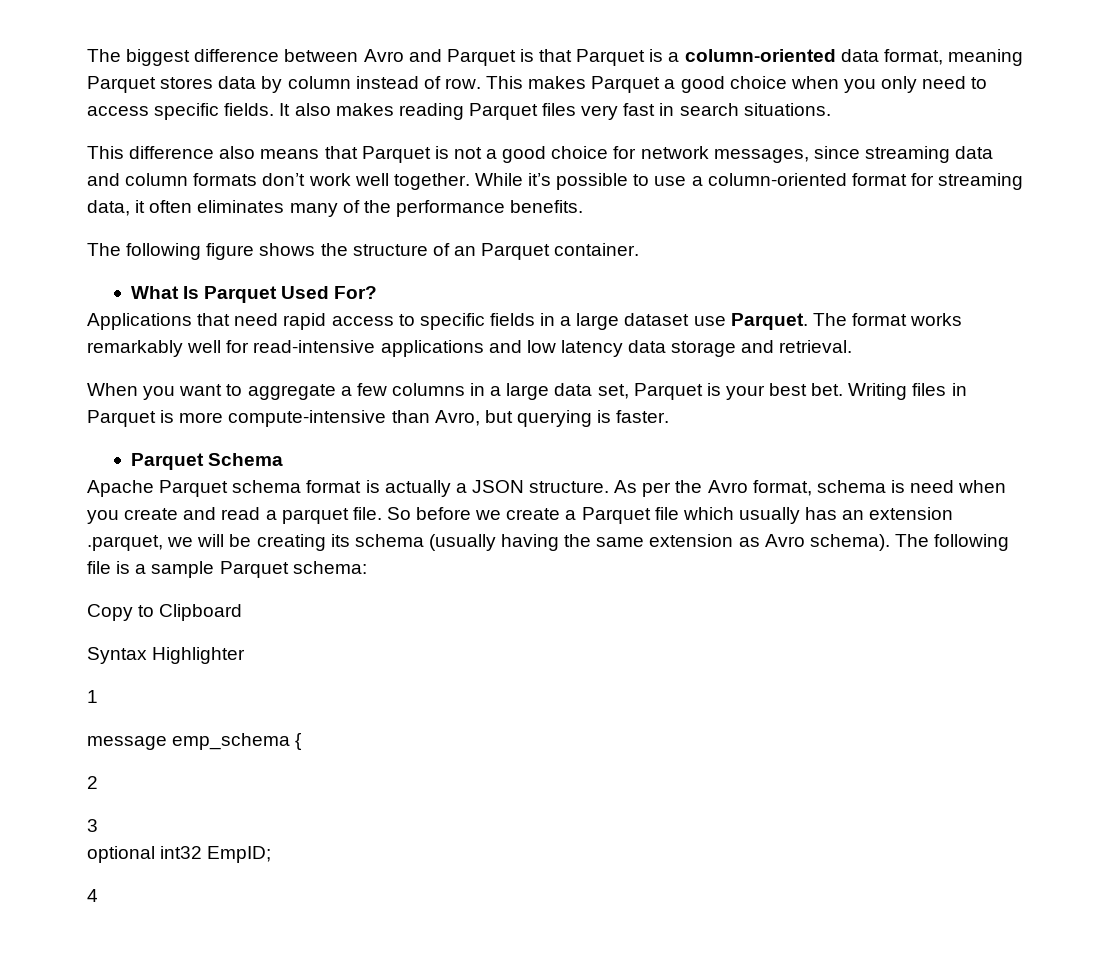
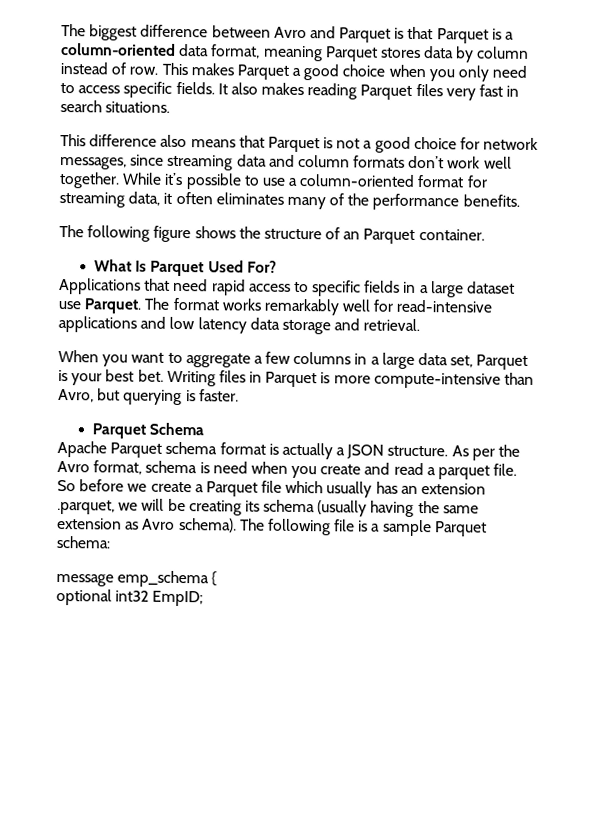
[87,604,243,621] [87,647,246,664] [87,690,98,703] // Copy to Clipboard // Syntax Highlighter // 1 -> (111, 542) none
[87,776,98,789] [87,819,98,832] // 2 // 3 -> (218, 579) none
[87,889,98,902] // 4 -> (204, 598) none

